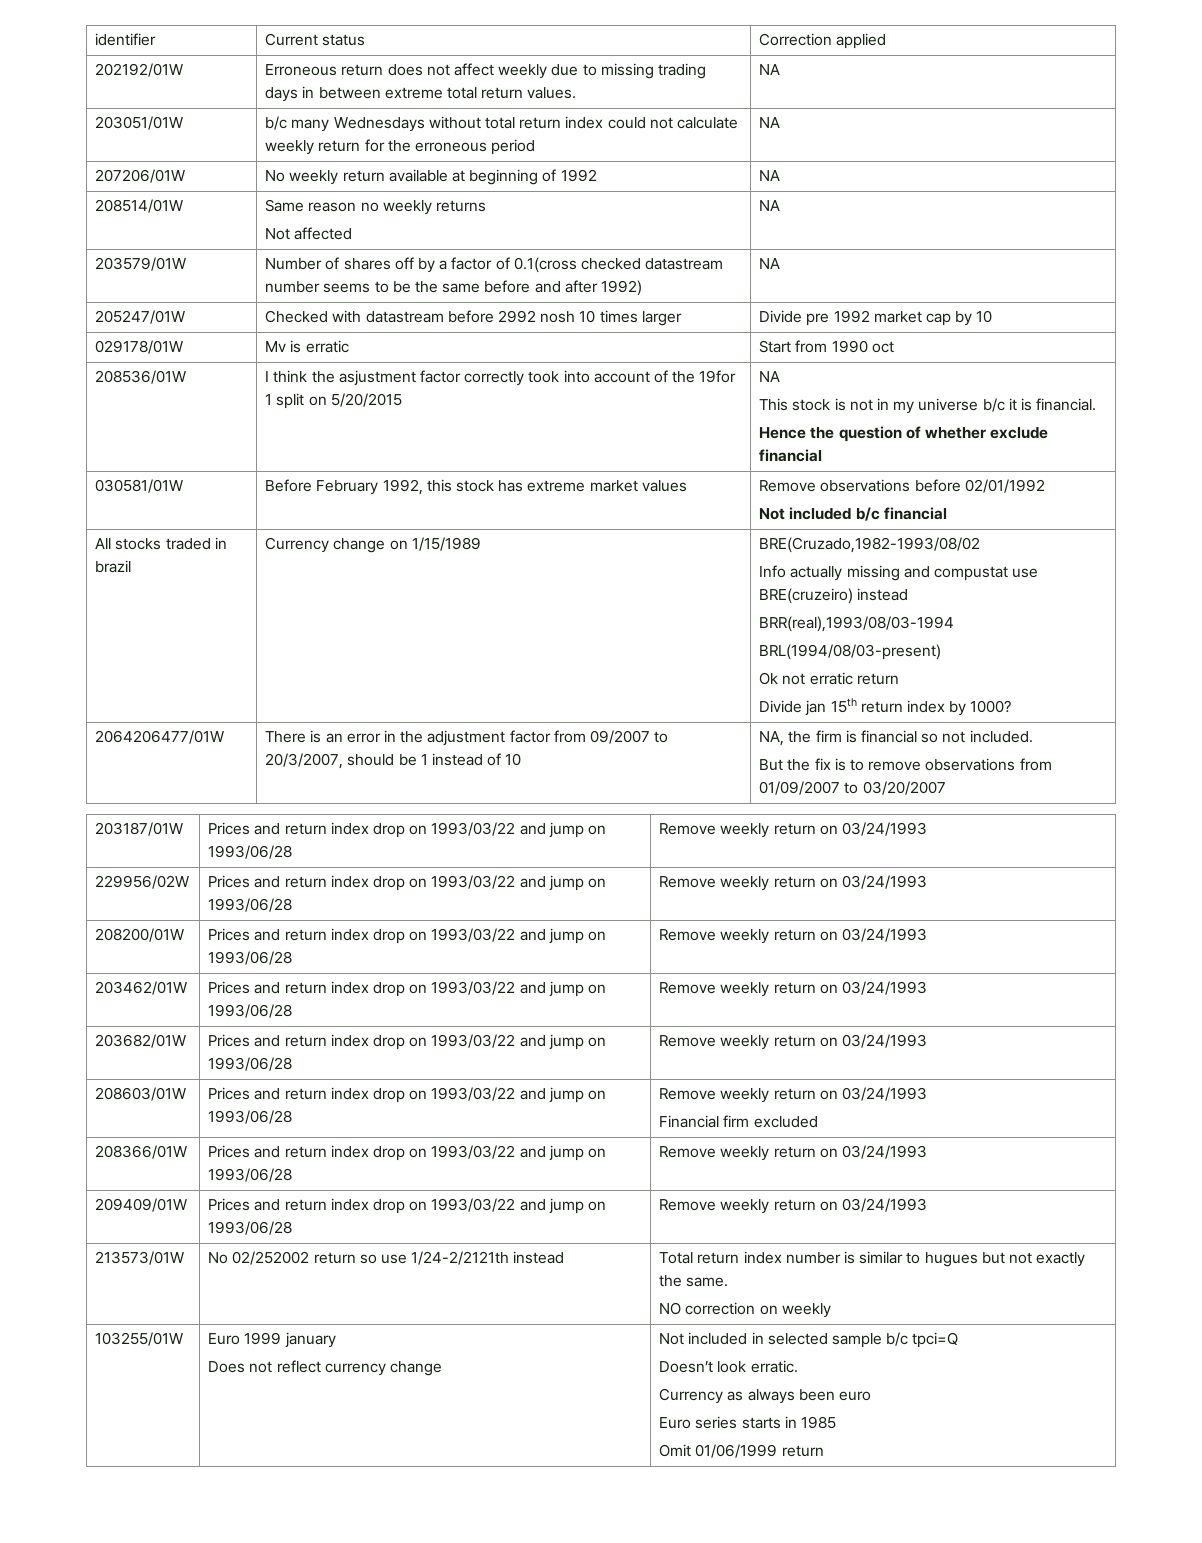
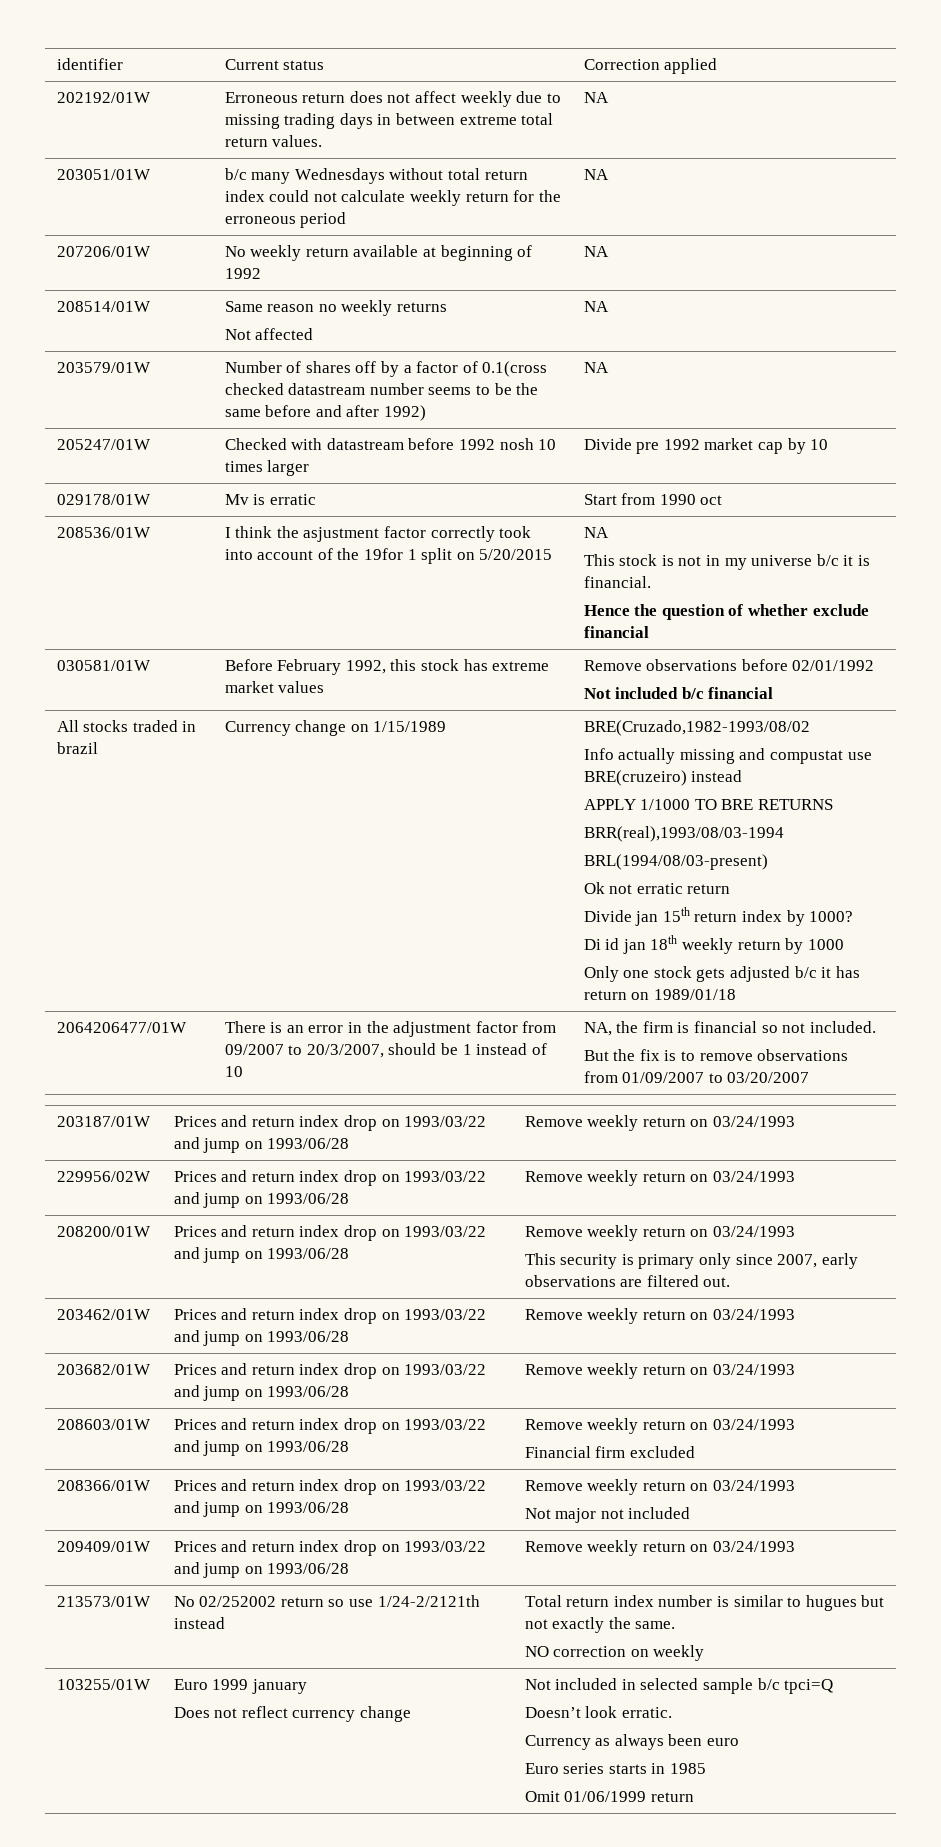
[497,310,536,323] 2992 -> [458,439,495,450] 1992
(909, 594) none -> [583,799,833,810] // APPLY 1/1000 TO BRE RETURNS
(1012, 706) none -> [583,935,844,954] [583,966,860,982] [583,989,736,1000] // Di id jan 18th weekly return by 1000 // Only one stock gets adjusted b/c it has return on 1989/01/18
(927, 935) none -> [524,1253,858,1269] [524,1275,731,1287] // This security is primary only since 2007, early observations are filtered out.
(927, 1152) none -> [524,1507,691,1523] // Not major not included

